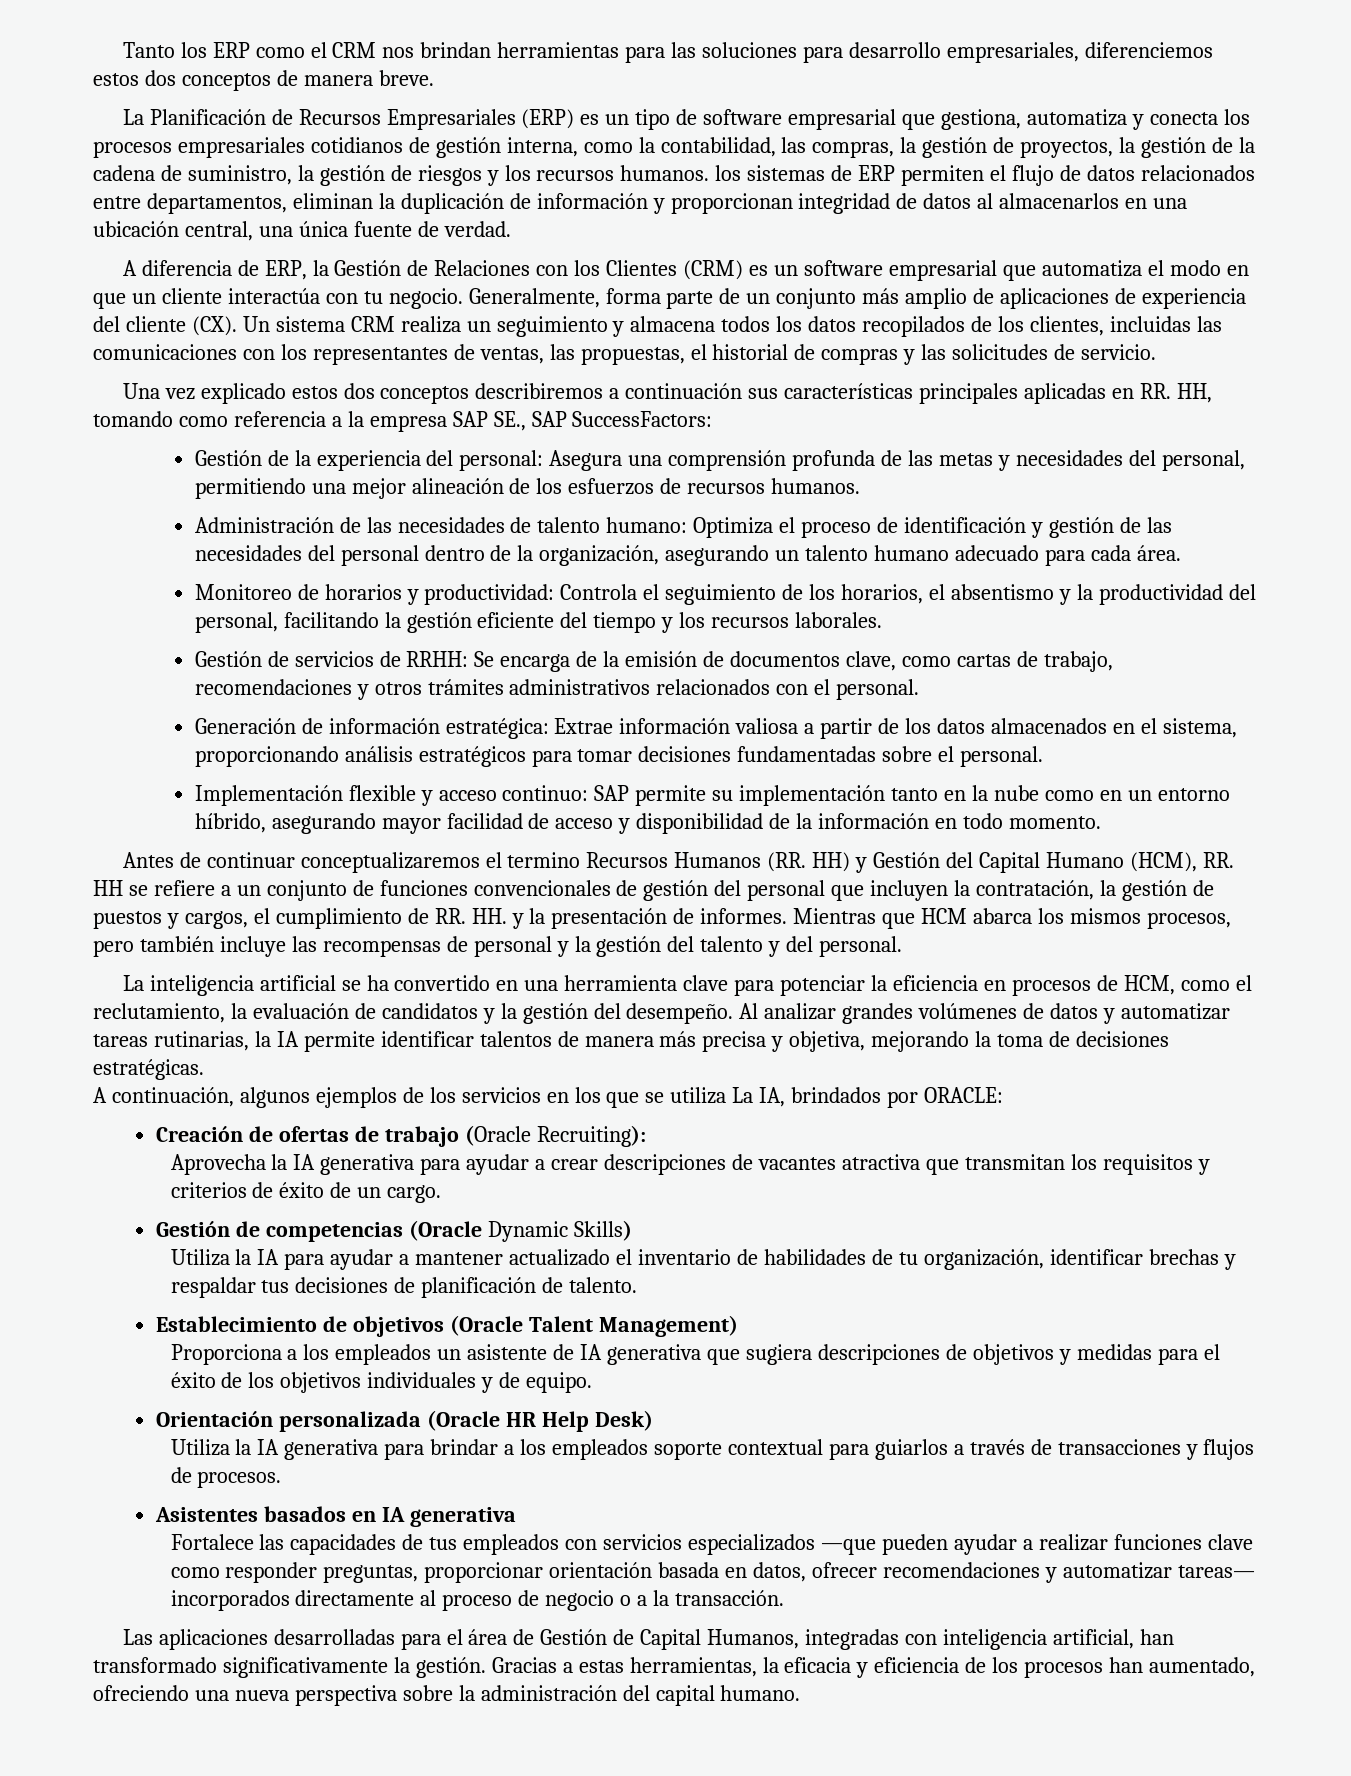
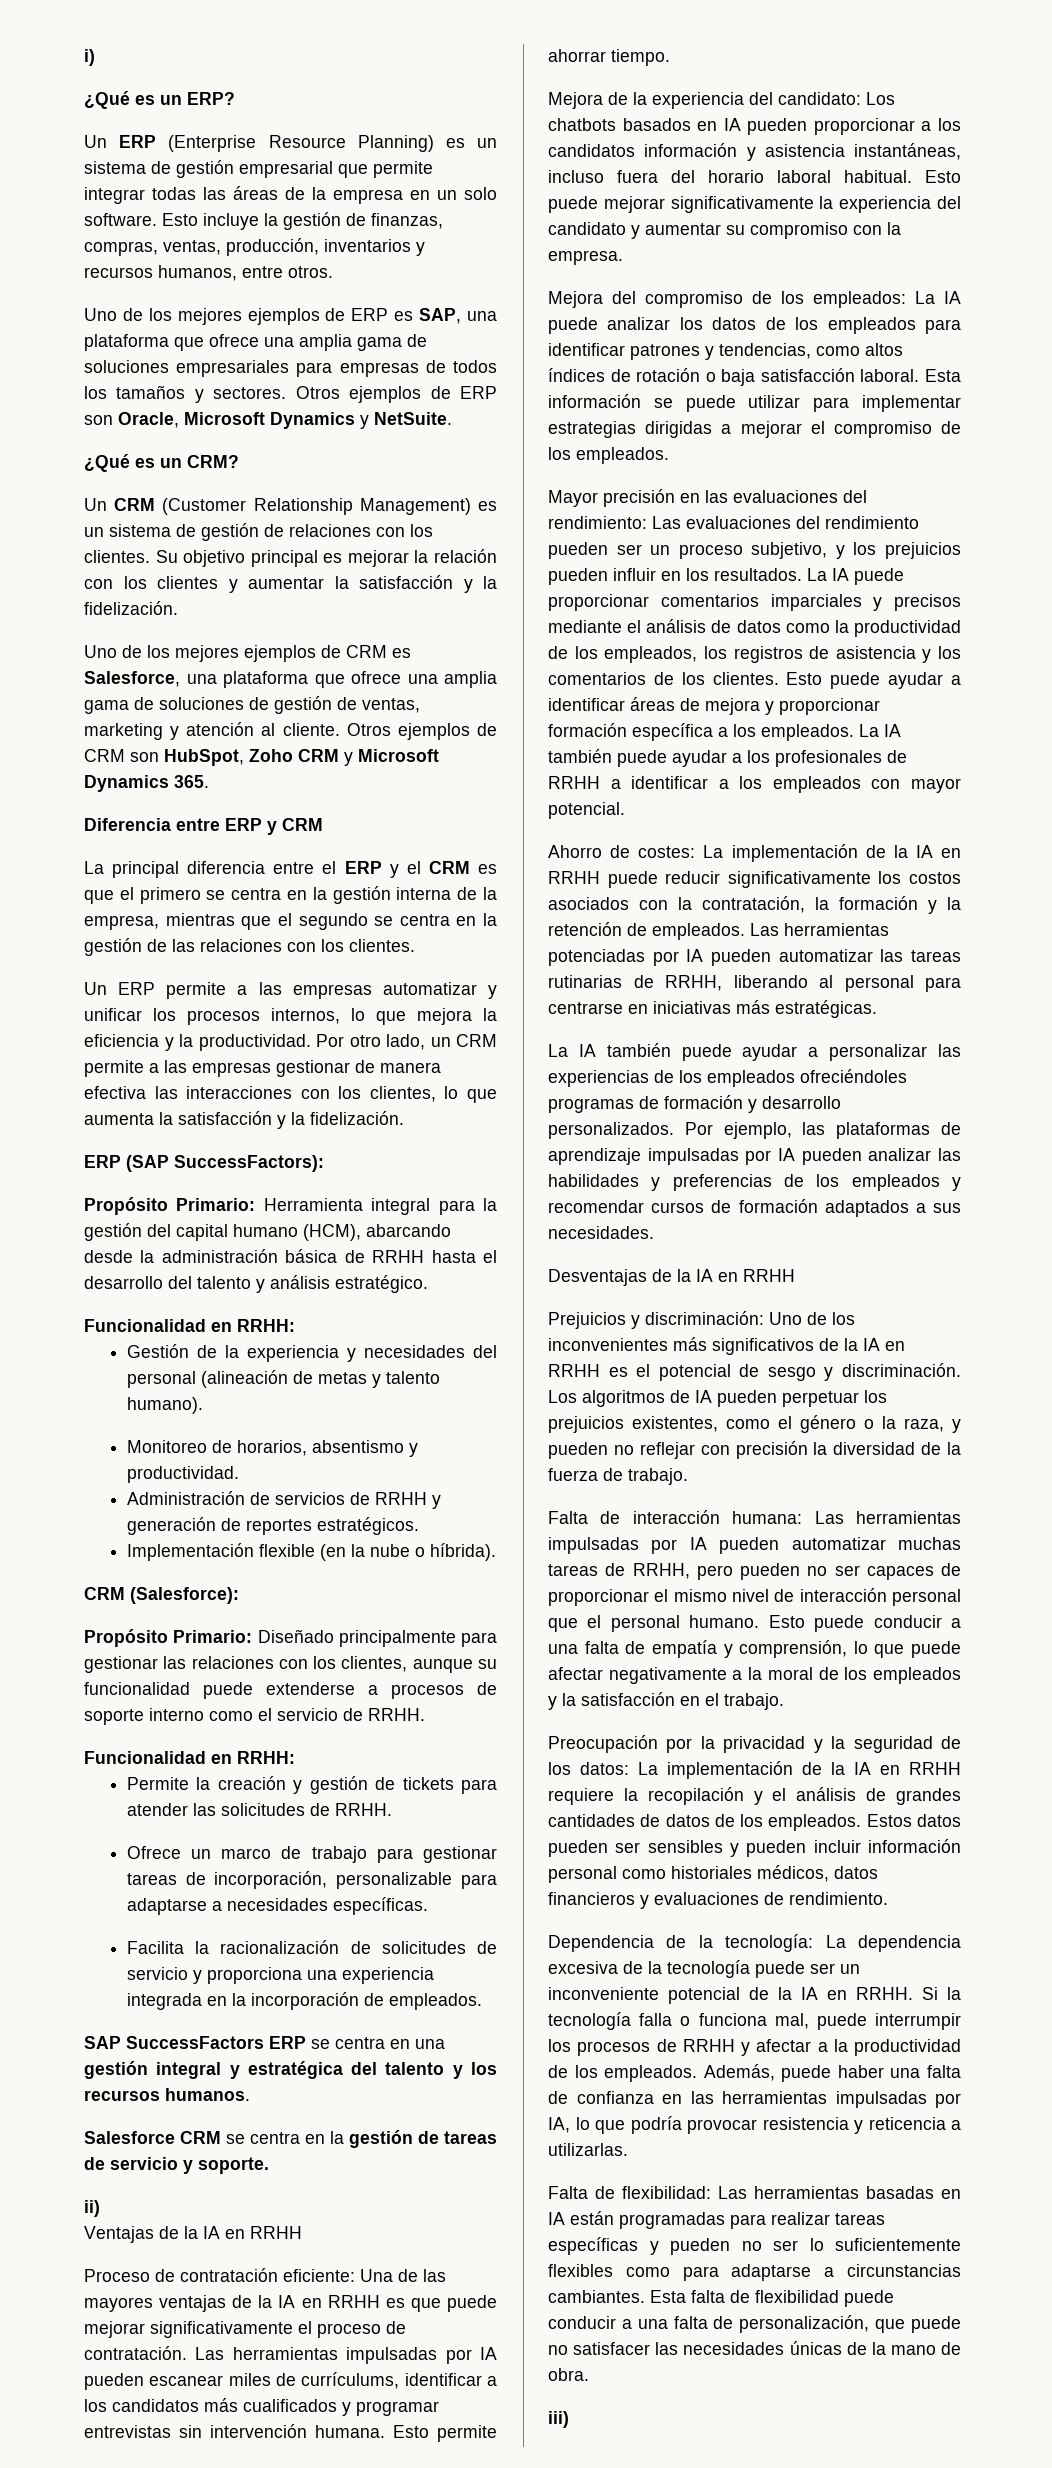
[122,42,1213,63] [93,70,434,91] [122,109,1250,130] [93,137,1255,158] [93,165,1255,186] [93,193,1188,214] [93,221,511,241] [122,260,1249,281] [93,288,1246,309] [93,316,1222,337] [93,344,1157,365] [122,383,1212,404] [93,411,713,432] [194,450,1245,471] [194,478,861,499] [194,517,1172,538] [194,545,1181,566] [194,584,1256,605] [194,612,883,633] [194,651,1113,672] [194,679,920,700] [194,718,1237,739] [194,746,1044,767] [194,785,1230,806] [194,813,1101,834] [122,852,1234,873] [93,880,1214,901] [93,908,1231,929] [93,936,903,957] [122,975,1252,996] [93,1003,1230,1024] [93,1031,1169,1052] [93,1059,204,1080] [93,1087,1004,1108] [155,1125,646,1147] [170,1154,1210,1175] [170,1182,442,1203] [155,1220,632,1242] [170,1249,1236,1270] [170,1277,638,1298] [155,1315,738,1337] [170,1344,1220,1365] [170,1372,593,1393] [155,1410,653,1432] [170,1439,1255,1460] [170,1467,282,1488] [154,1506,516,1527] [170,1534,1253,1555] [170,1562,1255,1583] [170,1590,784,1611] [122,1629,1174,1650] [93,1657,1256,1678] [93,1685,801,1706] Tanto los ERP como el CRM nos brindan herramientas para las soluciones para desarrollo empresariales, diferenciemos estos dos conceptos de manera breve. // La Planificación de Recursos Empresariales (ERP) es un tipo de software empresarial que gestiona, automatiza y conecta los procesos empresariales cotidianos de gestión interna, como la contabilidad, las compras, la gestión de proyectos, la gestión de la cadena de suministro, la gestión de riesgos y los recursos humanos. los sistemas de ERP permiten el flujo de datos relacionados entre departamentos, eliminan la duplicación de información y proporcionan integridad de datos al almacenarlos en una ubicación central, una única fuente de verdad. // A diferencia de ERP, la Gestión de Relaciones con los Clientes (CRM) es un software empresarial que automatiza el modo en que un cliente interactúa con tu negocio. Generalmente, forma parte de un conjunto más amplio de aplicaciones de experiencia del cliente (CX). Un sistema CRM realiza un seguimiento y almacena todos los datos recopilados de los clientes, incluidas las comunicaciones con los representantes de ventas, las propuestas, el historial de compras y las solicitudes de servicio. // Una vez explicado estos dos conceptos describiremos a continuación sus características principales aplicadas en RR. HH, tomando como referencia a la empresa SAP SE., SAP SuccessFactors: // Gestión de la experiencia del personal: Asegura una comprensión profunda de las metas y necesidades del personal, permitiendo una mejor alineación de los esfuerzos de recursos humanos. // Administración de las necesidades de talento humano: Optimiza el proceso de identificación y gestión de las necesidades del personal dentro de la organización, asegurando un talento humano adecuado para cada área. // Monitoreo de horarios y productividad: Controla el seguimiento de los horarios, el absentismo y la productividad del personal, facilitando la gestión eficiente del tiempo y los recursos laborales. // Gestión de servicios de RRHH: Se encarga de la emisión de documentos clave, como cartas de trabajo, recomendaciones y otros trámites administrativos relacionados con el personal. // Generación de información estratégica: Extrae información valiosa a partir de los datos almacenados en el sistema, proporcionando análisis estratégicos para tomar decisiones fundamentadas sobre el personal. // Implementación flexible y acceso continuo: SAP permite su implementación tanto en la nube como en un entorno híbrido, asegurando mayor facilidad de acceso y disponibilidad de la información en todo momento. // Antes de continuar conceptualizaremos el termino Recursos Humanos (RR. HH) y Gestión del Capital Humano (HCM), RR. HH se refiere a un conjunto de funciones convencionales de gestión del personal que incluyen la contratación, la gestión de puestos y cargos, el cumplimiento de RR. HH. y la presentación de informes. Mientras que HCM abarca los mismos procesos, pero también incluye las recompensas de personal y la gestión del talento y del personal. // La inteligencia artificial se ha convertido en una herramienta clave para potenciar la eficiencia en procesos de HCM, como el reclutamiento, la evaluación de candidatos y la gestión del desempeño. Al analizar grandes volúmenes de datos y automatizar tareas rutinarias, la IA permite identificar talentos de manera más precisa y objetiva, mejorando la toma de decisiones estratégicas. // A continuación, algunos ejemplos de los servicios en los que se utiliza La IA, brindados por ORACLE: // Creación de ofertas de trabajo (Oracle Recruiting): // Aprovecha la IA generativa para ayudar a crear descripciones de vacantes atractiva que transmitan los requisitos y criterios de éxito de un cargo. // Gestión de competencias (Oracle Dynamic Skills) // Utiliza la IA para ayudar a mantener actualizado el inventario de habilidades de tu organización, identificar brechas y respaldar tus decisiones de planificación de talento. // Establecimiento de objetivos (Oracle Talent Management) // Proporciona a los empleados un asistente de IA generativa que sugiera descripciones de objetivos y medidas para el éxito de los objetivos individuales y de equipo. // Orientación personalizada (Oracle HR Help Desk) // Utiliza la IA generativa para brindar a los empleados soporte contextual para guiarlos a través de transacciones y flujos de procesos. // Asistentes basados en IA generativa // Fortalece las capacidades de tus empleados con servicios especializados —que pueden ayudar a realizar funciones clave como responder preguntas, proporcionar orientación basada en datos, ofrecer recomendaciones y automatizar tareas— incorporados directamente al proceso de negocio o a la transacción. // Las aplicaciones desarrolladas para el área de Gestión de Capital Humanos, integradas con inteligencia artificial, han transformado significativamente la gestión. Gracias a estas herramientas, la eficacia y eficiencia de los procesos han aumentado, ofreciendo una nueva perspectiva sobre la administración del capital humano. -> [84,49,95,66] [84,91,235,109] [84,135,498,152] [84,160,433,178] [84,186,497,204] [84,212,443,230] [84,238,425,256] [84,265,333,281] [84,308,498,325] [84,334,427,351] [84,360,497,377] [84,385,497,403] [84,412,452,429] [84,454,239,472] [84,498,497,515] [84,523,433,541] [84,549,497,567] [84,575,497,593] [84,601,178,615] [84,645,411,662] [84,671,497,688] [84,696,420,714] [84,722,498,740] [84,749,439,766] [84,775,209,792] [84,818,323,835] [84,861,497,878] [84,886,498,904] [84,913,497,930] [84,938,415,956] [84,982,497,999] [84,1008,497,1025] [84,1034,497,1051] [84,1060,441,1077] [84,1086,497,1103] [84,1111,404,1129] [84,1155,324,1172] [84,1197,497,1215] [84,1223,451,1241] [84,1249,498,1263] [84,1275,428,1293] [84,1319,295,1332] [126,1344,497,1362] [126,1370,440,1388] [126,1397,203,1414] [126,1440,418,1457] [126,1466,239,1483] [126,1491,441,1509] [126,1517,419,1535] [126,1543,496,1561] [84,1587,239,1604] [84,1629,497,1647] [84,1656,497,1673] [84,1682,497,1699] [84,1708,425,1725] [84,1751,295,1764] [126,1776,497,1794] [126,1803,392,1816] [126,1846,497,1863] [126,1871,497,1889] [126,1897,428,1915] [126,1940,497,1954] [126,1967,434,1984] [126,1992,482,2010] [84,2036,445,2049] [84,2061,497,2079] [84,2088,250,2101] [84,2130,497,2148] [84,2157,269,2174] [84,2200,100,2217] [84,2226,302,2243] [84,2268,446,2282] [84,2295,497,2312] [84,2321,406,2338] [84,2346,497,2364] [84,2372,497,2390] [84,2398,439,2416] [84,2424,497,2442] [548,49,670,66] [548,92,895,109] [548,118,961,135] [548,143,961,161] [548,170,961,183] [548,196,961,213] [548,222,901,239] [548,250,623,265] [548,291,961,308] [548,317,961,334] [548,343,903,360] [548,368,961,386] [548,394,961,412] [548,421,961,438] [548,447,669,464] [548,489,867,507] [548,516,919,529] [548,542,961,559] [548,568,904,585] [548,594,961,611] [548,619,961,637] [548,646,961,663] [548,672,961,689] [548,697,880,715] [548,723,901,741] [548,749,907,767] [548,776,961,793] [548,802,625,819] [548,844,961,862] [548,871,961,888] [548,896,961,914] [548,922,889,940] [548,949,961,966] [548,975,961,992] [548,1000,877,1018] [548,1043,961,1061] [548,1069,907,1087] [548,1095,841,1113] [548,1122,961,1139] [548,1148,961,1165] [548,1174,961,1191] [548,1199,961,1217] [548,1226,654,1239] [548,1269,795,1286] [548,1311,855,1329] [548,1337,905,1355] [548,1363,961,1381] [548,1390,887,1407] [548,1415,961,1433] [548,1441,961,1459] [548,1468,688,1485] [548,1510,961,1524] [548,1537,961,1554] [548,1563,961,1580] [548,1588,961,1606] [548,1615,961,1632] [548,1640,961,1658] [548,1667,961,1684] [548,1692,784,1710] [548,1735,961,1753] [548,1761,961,1779] [548,1787,961,1805] [548,1814,961,1831] [548,1839,961,1857] [548,1865,878,1883] [548,1892,888,1909] [548,1934,961,1952] [548,1960,860,1978] [548,1987,961,2004] [548,2012,961,2030] [548,2039,961,2056] [548,2064,961,2082] [548,2091,961,2108] [548,2116,961,2134] [548,2143,628,2156] [548,2186,961,2199] [548,2211,885,2229] [548,2237,961,2255] [548,2264,961,2281] [548,2290,894,2307] [548,2315,961,2333] [548,2341,961,2355] [548,2368,589,2381] [548,2411,569,2428] i) // ¿Qué es un ERP? // Un ERP (Enterprise Resource Planning) es un sistema de gestión empresarial que permite integrar todas las áreas de la empresa en un solo software. Esto incluye la gestión de finanzas, compras, ventas, producción, inventarios y recursos humanos, entre otros. // Uno de los mejores ejemplos de ERP es SAP, una plataforma que ofrece una amplia gama de soluciones empresariales para empresas de todos los tamaños y sectores. Otros ejemplos de ERP son Oracle, Microsoft Dynamics y NetSuite. // ¿Qué es un CRM? // Un CRM (Customer Relationship Management) es un sistema de gestión de relaciones con los clientes. Su objetivo principal es mejorar la relación con los clientes y aumentar la satisfacción y la fidelización. // Uno de los mejores ejemplos de CRM es Salesforce, una plataforma que ofrece una amplia gama de soluciones de gestión de ventas, marketing y atención al cliente. Otros ejemplos de CRM son HubSpot, Zoho CRM y Microsoft Dynamics 365. // Diferencia entre ERP y CRM // La principal diferencia entre el ERP y el CRM es que el primero se centra en la gestión interna de la empresa, mientras que el segundo se centra en la gestión de las relaciones con los clientes. // Un ERP permite a las empresas automatizar y unificar los procesos internos, lo que mejora la eficiencia y la productividad. Por otro lado, un CRM permite a las empresas gestionar de manera efectiva las interacciones con los clientes, lo que aumenta la satisfacción y la fidelización. // ERP (SAP SuccessFactors): // Propósito Primario: Herramienta integral para la gestión del capital humano (HCM), abarcando desde la administración básica de RRHH hasta el desarrollo del talento y análisis estratégico. // Funcionalidad en RRHH: // Gestión de la experiencia y necesidades del personal (alineación de metas y talento humano). // Monitoreo de horarios, absentismo y productividad. // Administración de servicios de RRHH y generación de reportes estratégicos. // Implementación flexible (en la nube o híbrida). // CRM (Salesforce): // Propósito Primario: Diseñado principalmente para gestionar las relaciones con los clientes, aunque su funcionalidad puede extenderse a procesos de soporte interno como el servicio de RRHH. // Funcionalidad en RRHH: // Permite la creación y gestión de tickets para atender las solicitudes de RRHH. // Ofrece un marco de trabajo para gestionar tareas de incorporación, personalizable para adaptarse a necesidades específicas. // Facilita la racionalización de solicitudes de servicio y proporciona una experiencia integrada en la incorporación de empleados. // SAP SuccessFactors ERP se centra en una gestión integral y estratégica del talento y los recursos humanos. // Salesforce CRM se centra en la gestión de tareas de servicio y soporte. // ii) // Ventajas de la IA en RRHH // Proceso de contratación eficiente: Una de las mayores ventajas de la IA en RRHH es que puede mejorar significativamente el proceso de contratación. Las herramientas impulsadas por IA pueden escanear miles de currículums, identificar a los candidatos más cualificados y programar entrevistas sin intervención humana. Esto permite ahorrar tiempo. // Mejora de la experiencia del candidato: Los chatbots basados en IA pueden proporcionar a los candidatos información y asistencia instantáneas, incluso fuera del horario laboral habitual. Esto puede mejorar significativamente la experiencia del candidato y aumentar su compromiso con la empresa. // Mejora del compromiso de los empleados: La IA puede analizar los datos de los empleados para identificar patrones y tendencias, como altos índices de rotación o baja satisfacción laboral. Esta información se puede utilizar para implementar estrategias dirigidas a mejorar el compromiso de los empleados. // Mayor precisión en las evaluaciones del rendimiento: Las evaluaciones del rendimiento pueden ser un proceso subjetivo, y los prejuicios pueden influir en los resultados. La IA puede proporcionar comentarios imparciales y precisos mediante el análisis de datos como la productividad de los empleados, los registros de asistencia y los comentarios de los clientes. Esto puede ayudar a identificar áreas de mejora y proporcionar formación específica a los empleados. La IA también puede ayudar a los profesionales de RRHH a identificar a los empleados con mayor potencial. // Ahorro de costes: La implementación de la IA en RRHH puede reducir significativamente los costos asociados con la contratación, la formación y la retención de empleados. Las herramientas potenciadas por IA pueden automatizar las tareas rutinarias de RRHH, liberando al personal para centrarse en iniciativas más estratégicas. // La IA también puede ayudar a personalizar las experiencias de los empleados ofreciéndoles programas de formación y desarrollo personalizados. Por ejemplo, las plataformas de aprendizaje impulsadas por IA pueden analizar las habilidades y preferencias de los empleados y recomendar cursos de formación adaptados a sus necesidades. // Desventajas de la IA en RRHH // Prejuicios y discriminación: Uno de los inconvenientes más significativos de la IA en RRHH es el potencial de sesgo y discriminación. Los algoritmos de IA pueden perpetuar los prejuicios existentes, como el género o la raza, y pueden no reflejar con precisión la diversidad de la fuerza de trabajo. // Falta de interacción humana: Las herramientas impulsadas por IA pueden automatizar muchas tareas de RRHH, pero pueden no ser capaces de proporcionar el mismo nivel de interacción personal que el personal humano. Esto puede conducir a una falta de empatía y comprensión, lo que puede afectar negativamente a la moral de los empleados y la satisfacción en el trabajo. // Preocupación por la privacidad y la seguridad de los datos: La implementación de la IA en RRHH requiere la recopilación y el análisis de grandes cantidades de datos de los empleados. Estos datos pueden ser sensibles y pueden incluir información personal como historiales médicos, datos financieros y evaluaciones de rendimiento. // Dependencia de la tecnología: La dependencia excesiva de la tecnología puede ser un inconveniente potencial de la IA en RRHH. Si la tecnología falla o funciona mal, puede interrumpir los procesos de RRHH y afectar a la productividad de los empleados. Además, puede haber una falta de confianza en las herramientas impulsadas por IA, lo que podría provocar resistencia y reticencia a utilizarlas. // Falta de flexibilidad: Las herramientas basadas en IA están programadas para realizar tareas específicas y pueden no ser lo suficientemente flexibles como para adaptarse a circunstancias cambiantes. Esta falta de flexibilidad puede conducir a una falta de personalización, que puede no satisfacer las necesidades únicas de la mano de obra. // iii)

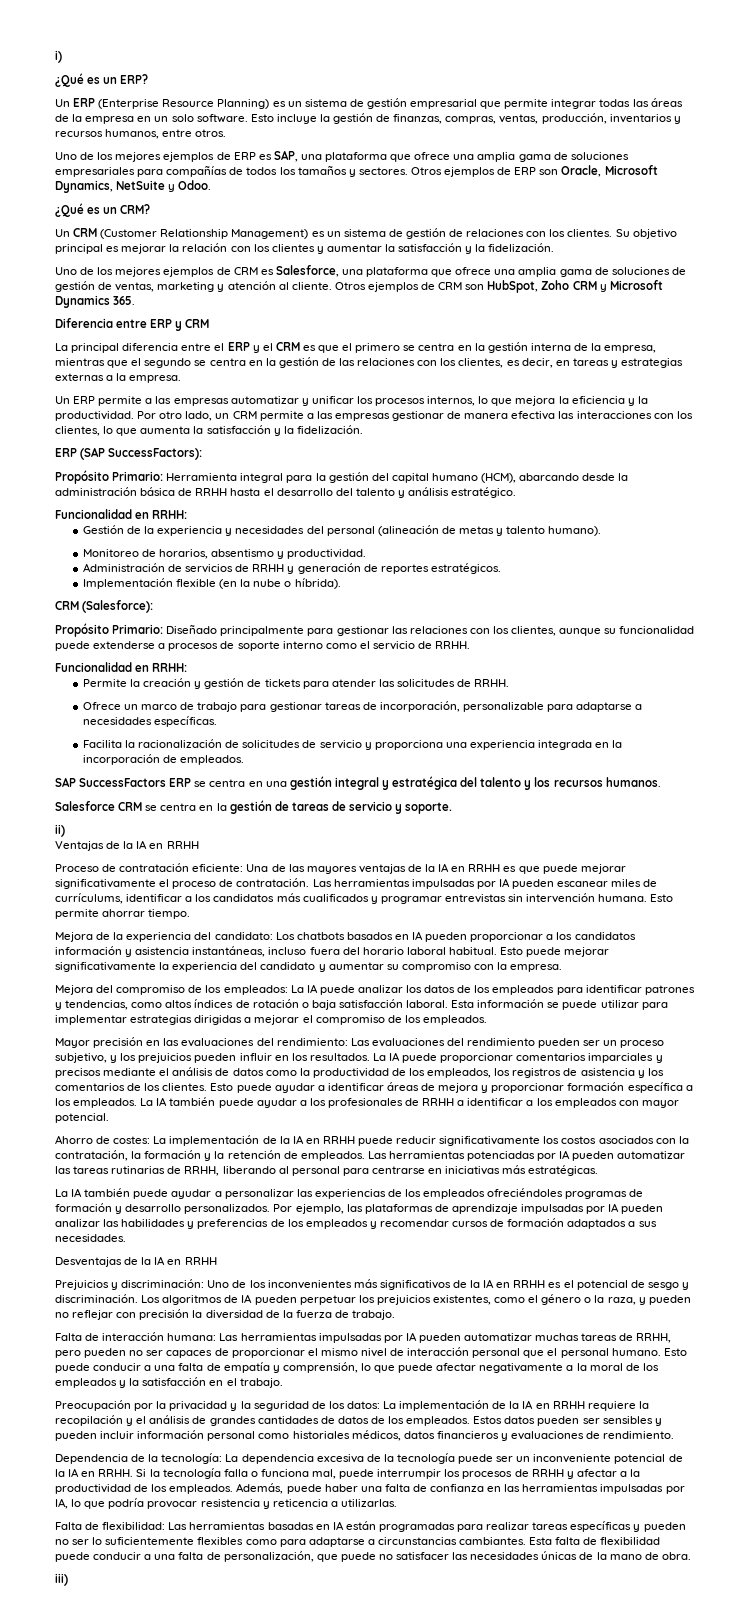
[339,362,419,377] empresas -> [166,166,228,177] compañías
[270,412,452,429] Dynamics y NetSuite. -> [55,180,212,193] Dynamics, NetSuite y Odoo.
[349,939,415,952] clientes. -> [458,358,684,368] [55,373,182,383] clientes, es decir, en tareas y estrategias externas a la empresa.

